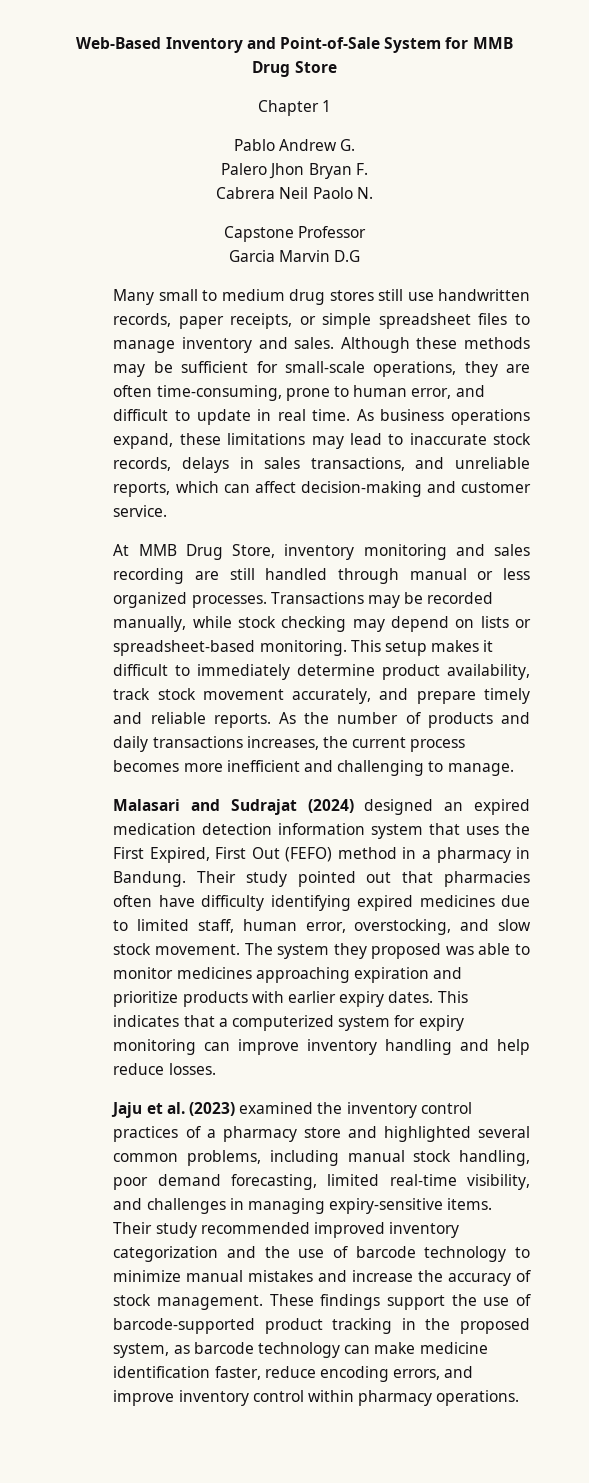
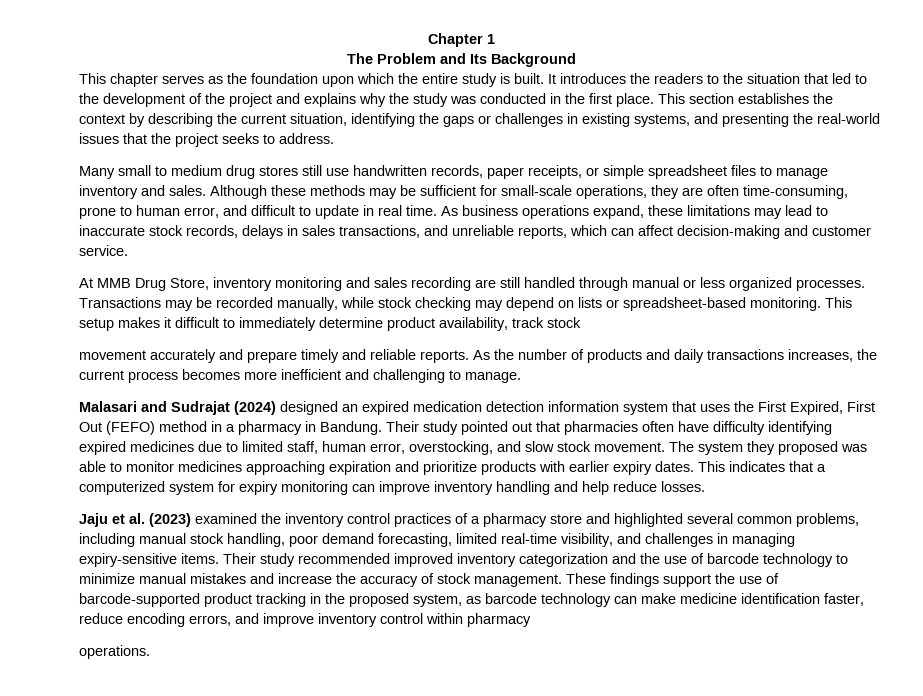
[76,37,513,53] [252,61,337,77] [257,100,332,116] [233,139,356,151] [221,163,368,179] [216,187,373,199] [223,226,367,242] [228,250,361,262] Web-Based Inventory and Point-of-Sale System for MMB Drug Store // Chapter 1 // Pablo Andrew G. // Palero Jhon Bryan F. // Cabrera Neil Paolo N. // Capstone Professor // Garcia Marvin D.G -> [428,33,495,47] [347,53,576,67] [79,73,868,87] [79,93,834,107] [79,113,881,127] [79,133,335,147] Chapter 1 // The Problem and Its Background // This chapter serves as the foundation upon which the entire study is built. It introduces the readers to the situation that led to the development of the project and explains why the study was conducted in the first place. This section establishes the context by describing the current situation, identifying the gaps or challenges in existing systems, and presenting the real-world issues that the project seeks to address.
[202,688,372,704] movement accurately, -> [79,349,217,363] // movement accurately
(433, 1398) none -> (532, 620) //

